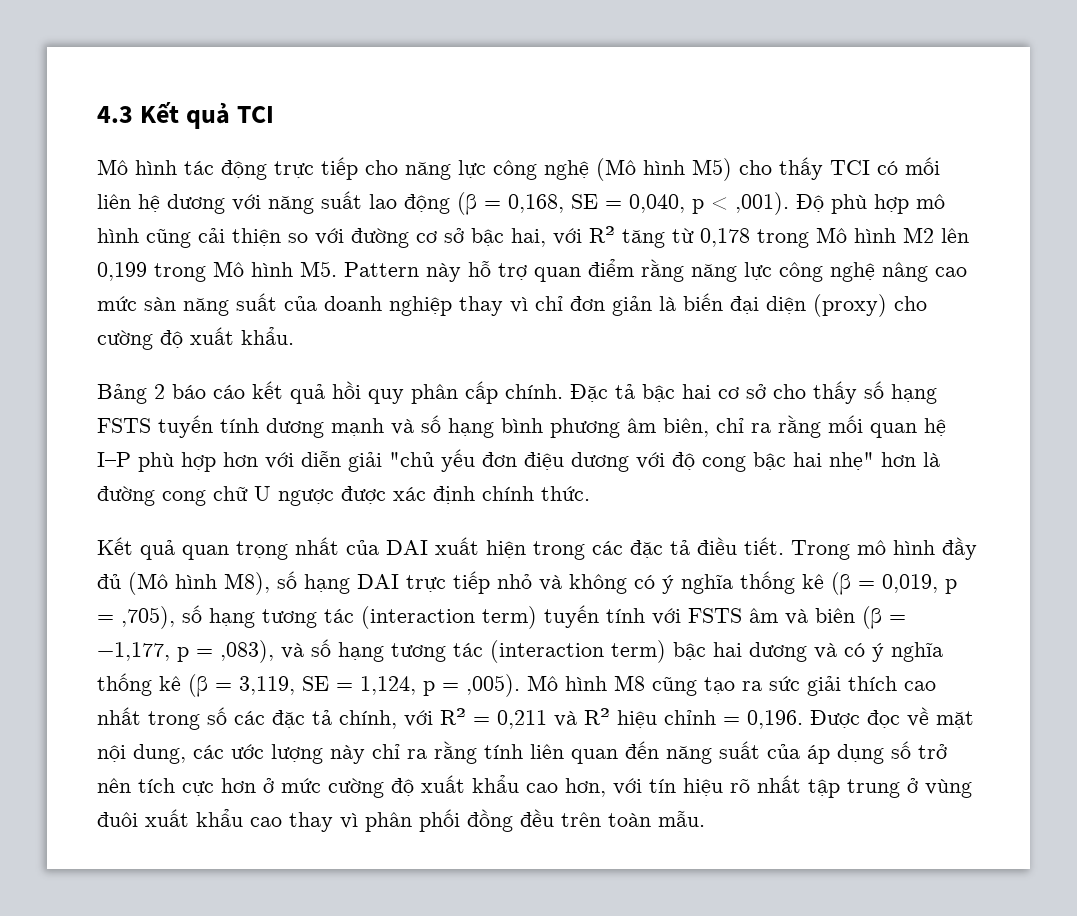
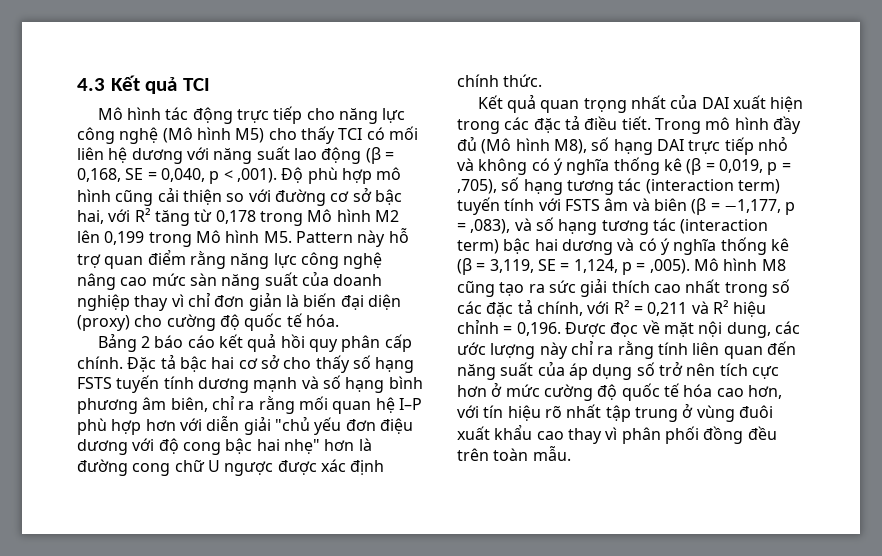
[190,327,294,345] xuất khẩu. -> [244,313,339,331] quốc tế hóa.
[421,775,519,793] xuất khẩu -> [621,383,713,401] quốc tế hóa

